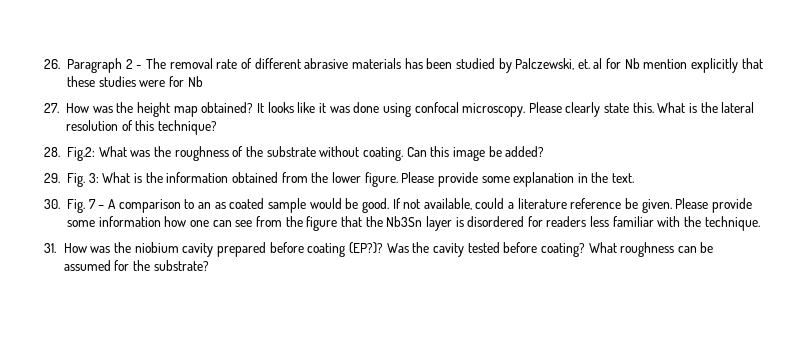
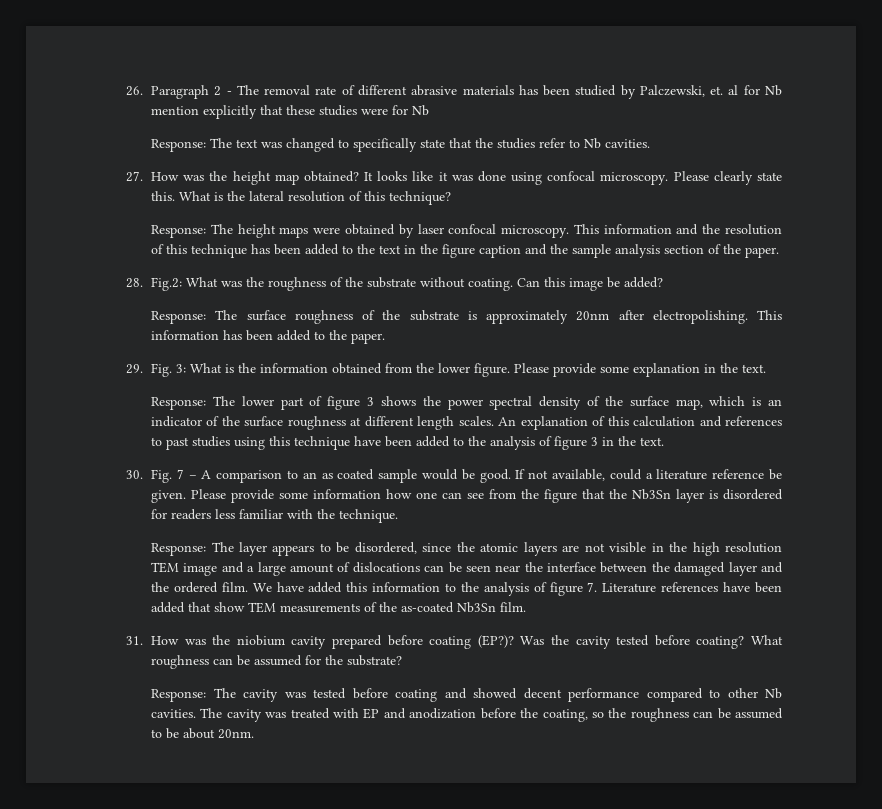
(203, 81) none -> [151,138,651,152] // Response: The text was changed to specifically state that the studies refer to Nb cavities.
(218, 127) none -> [151,224,783,238] [151,244,780,258] // Response: The height maps were obtained by laser confocal microscopy. This information and the resolution of this technique has been added to the text in the figure caption and the sample analysis section of the paper.
(545, 151) none -> [151,310,782,324] [151,330,386,344] // Response: The surface roughness of the substrate is approximately 20nm after electropolishing. This information has been added to the paper.
(635, 178) none -> [151,396,782,410] [151,416,783,430] [151,436,665,450] // Response: The lower part of figure 3 shows the power spectral density of the surface map, which is an indicator of the surface roughness at different length scales. An explanation of this calculation and references to past studies using this technique have been added to the analysis of figure 3 in the text.
(760, 223) none -> [151,542,782,556] [151,562,784,576] [151,582,783,596] [151,602,527,613] // Response: The layer appears to be disordered, since the atomic layers are not visible in the high resolution TEM image and a large amount of dislocations can be seen near the interface between the damaged layer and the ordered film. We have added this information to the analysis of figure 7. Literature references have been added that show TEM measurements of the as-coated Nb3Sn film.
(209, 265) none -> [151,688,782,702] [151,708,784,722] [151,728,255,739] // Response: The cavity was tested before coating and showed decent performance compared to other Nb cavities. The cavity was treated with EP and anodization before the coating, so the roughness can be assumed to be about 20nm.

